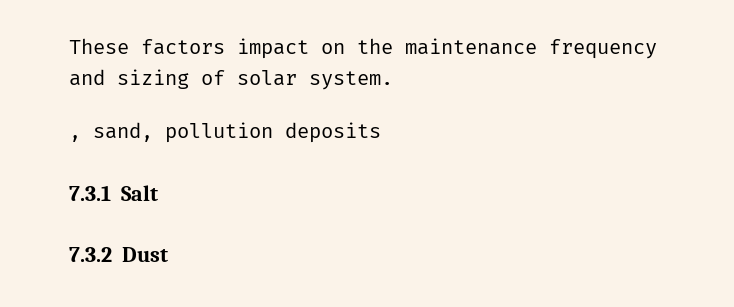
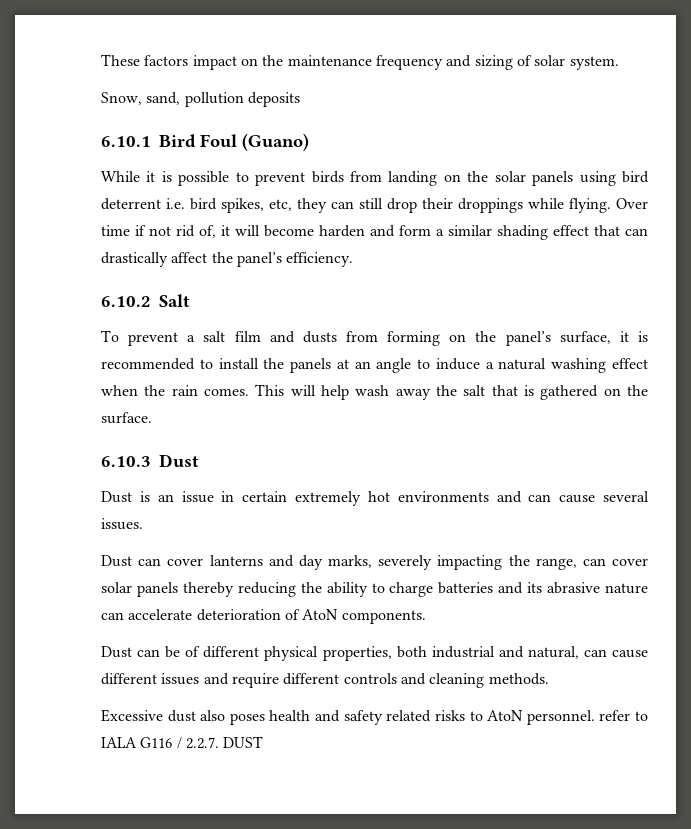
[69,135,81,142] , -> [101,92,142,105] Snow,
[69,185,158,201] [69,247,168,262] 7.3.1 Salt // 7.3.2 Dust -> [101,133,309,151] [101,171,650,186] [101,198,648,213] [101,225,648,240] [101,252,354,267] [101,294,190,307] [101,330,649,346] [101,358,648,373] [101,384,648,400] [101,412,152,424] [101,454,199,468] [101,491,649,506] [101,518,143,530] [101,555,649,570] [101,582,648,597] [101,609,426,624] [101,646,648,661] [101,673,549,688] [101,709,649,725] [101,736,264,749] 6.10.1 Bird Foul (Guano) // While it is possible to prevent birds from landing on the solar panels using bird deterrent i.e. bird spikes, etc, they can still drop their droppings while flying. Over time if not rid of, it will become harden and form a similar shading effect that can drastically affect the panel’s efficiency. // 6.10.2 Salt // To prevent a salt film and dusts from forming on the panel’s surface, it is recommended to install the panels at an angle to induce a natural washing effect when the rain comes. This will help wash away the salt that is gathered on the surface. // 6.10.3 Dust // Dust is an issue in certain extremely hot environments and can cause several issues. // Dust can cover lanterns and day marks, severely impacting the range, can cover solar panels thereby reducing the ability to charge batteries and its abrasive nature can accelerate deterioration of AtoN components. // Dust can be of different physical properties, both industrial and natural, can cause different issues and require different controls and cleaning methods. // Excessive dust also poses health and safety related risks to AtoN personnel. refer to IALA G116 / 2.2.7. DUST

